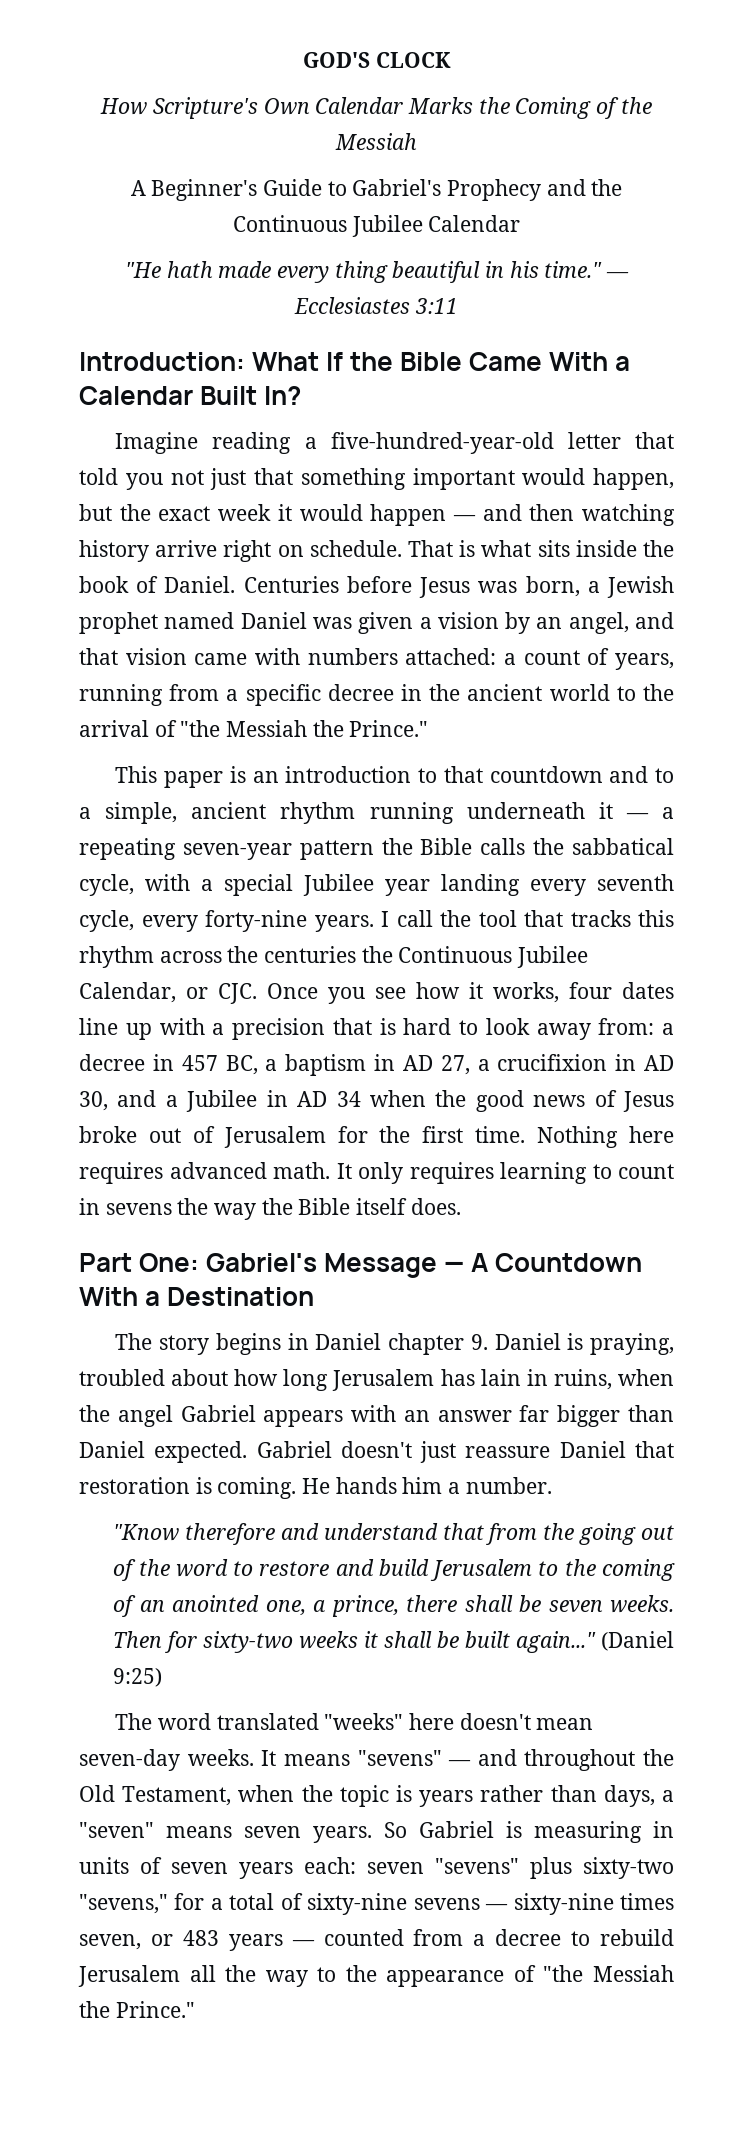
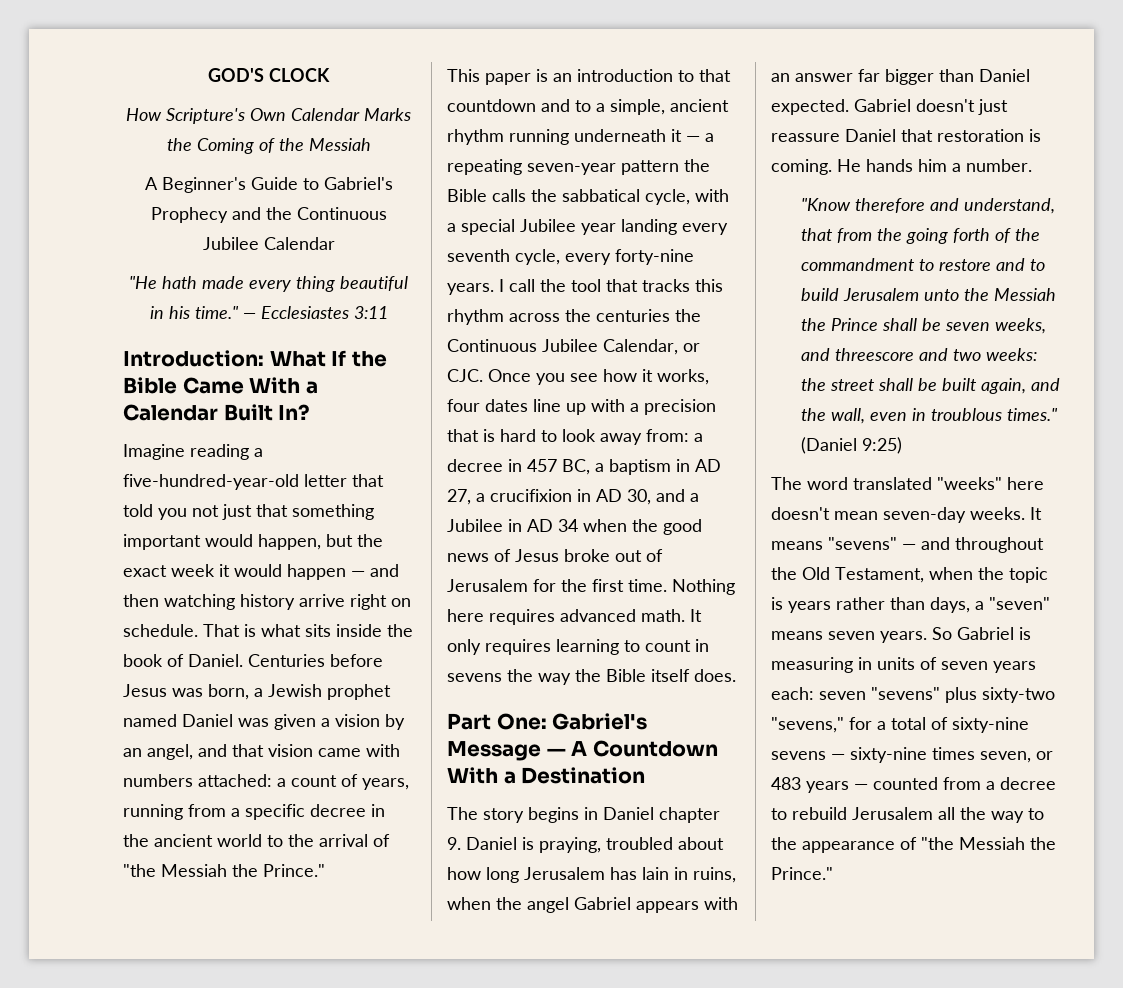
[323,1523,438,1540] understand -> [963,198,1055,214] understand,
[640,1525,674,1540] [113,1559,228,1581] out of the word -> [952,228,1040,243] [800,258,915,271] forth of the commandment
(374, 1567) none -> [1029,259,1045,271] to
[538,1559,675,1581] [113,1595,675,1617] [113,1631,597,1653] to the coming of an anointed one, a prince, there shall be seven weeks. Then for sixty-two weeks it shall be built again..." -> [923,288,1056,301] [800,318,1046,334] [800,348,1037,361] [800,378,1060,394] [800,408,1058,424] unto the Messiah the Prince shall be seven weeks, and threescore and two weeks: the street shall be built again, and the wall, even in troublous times."

